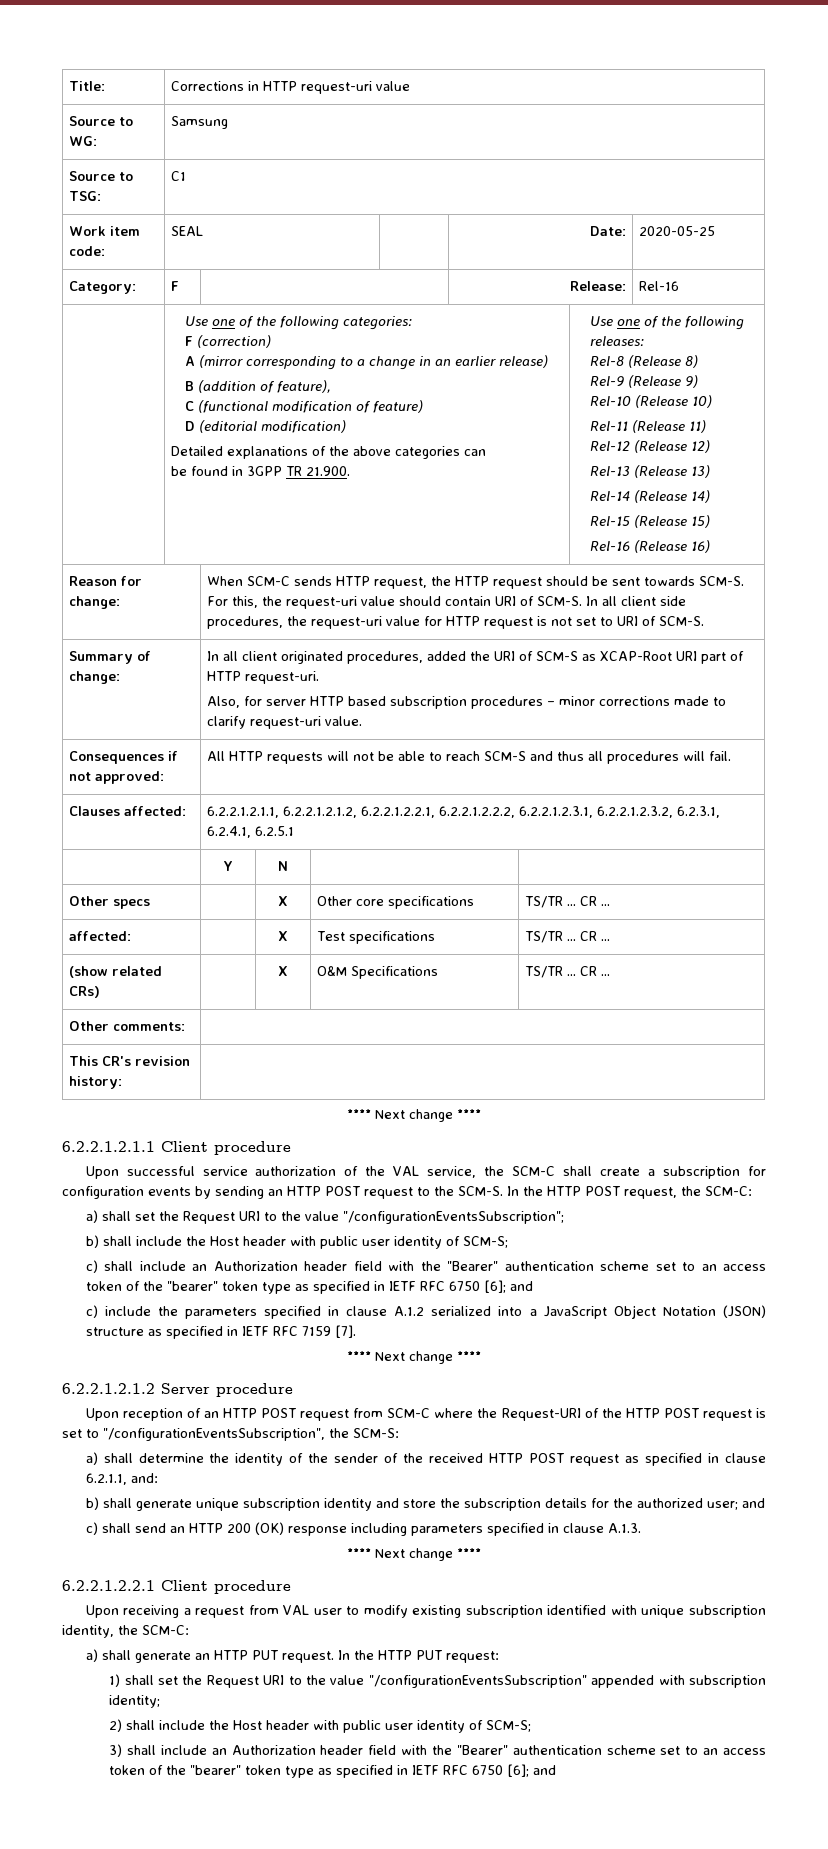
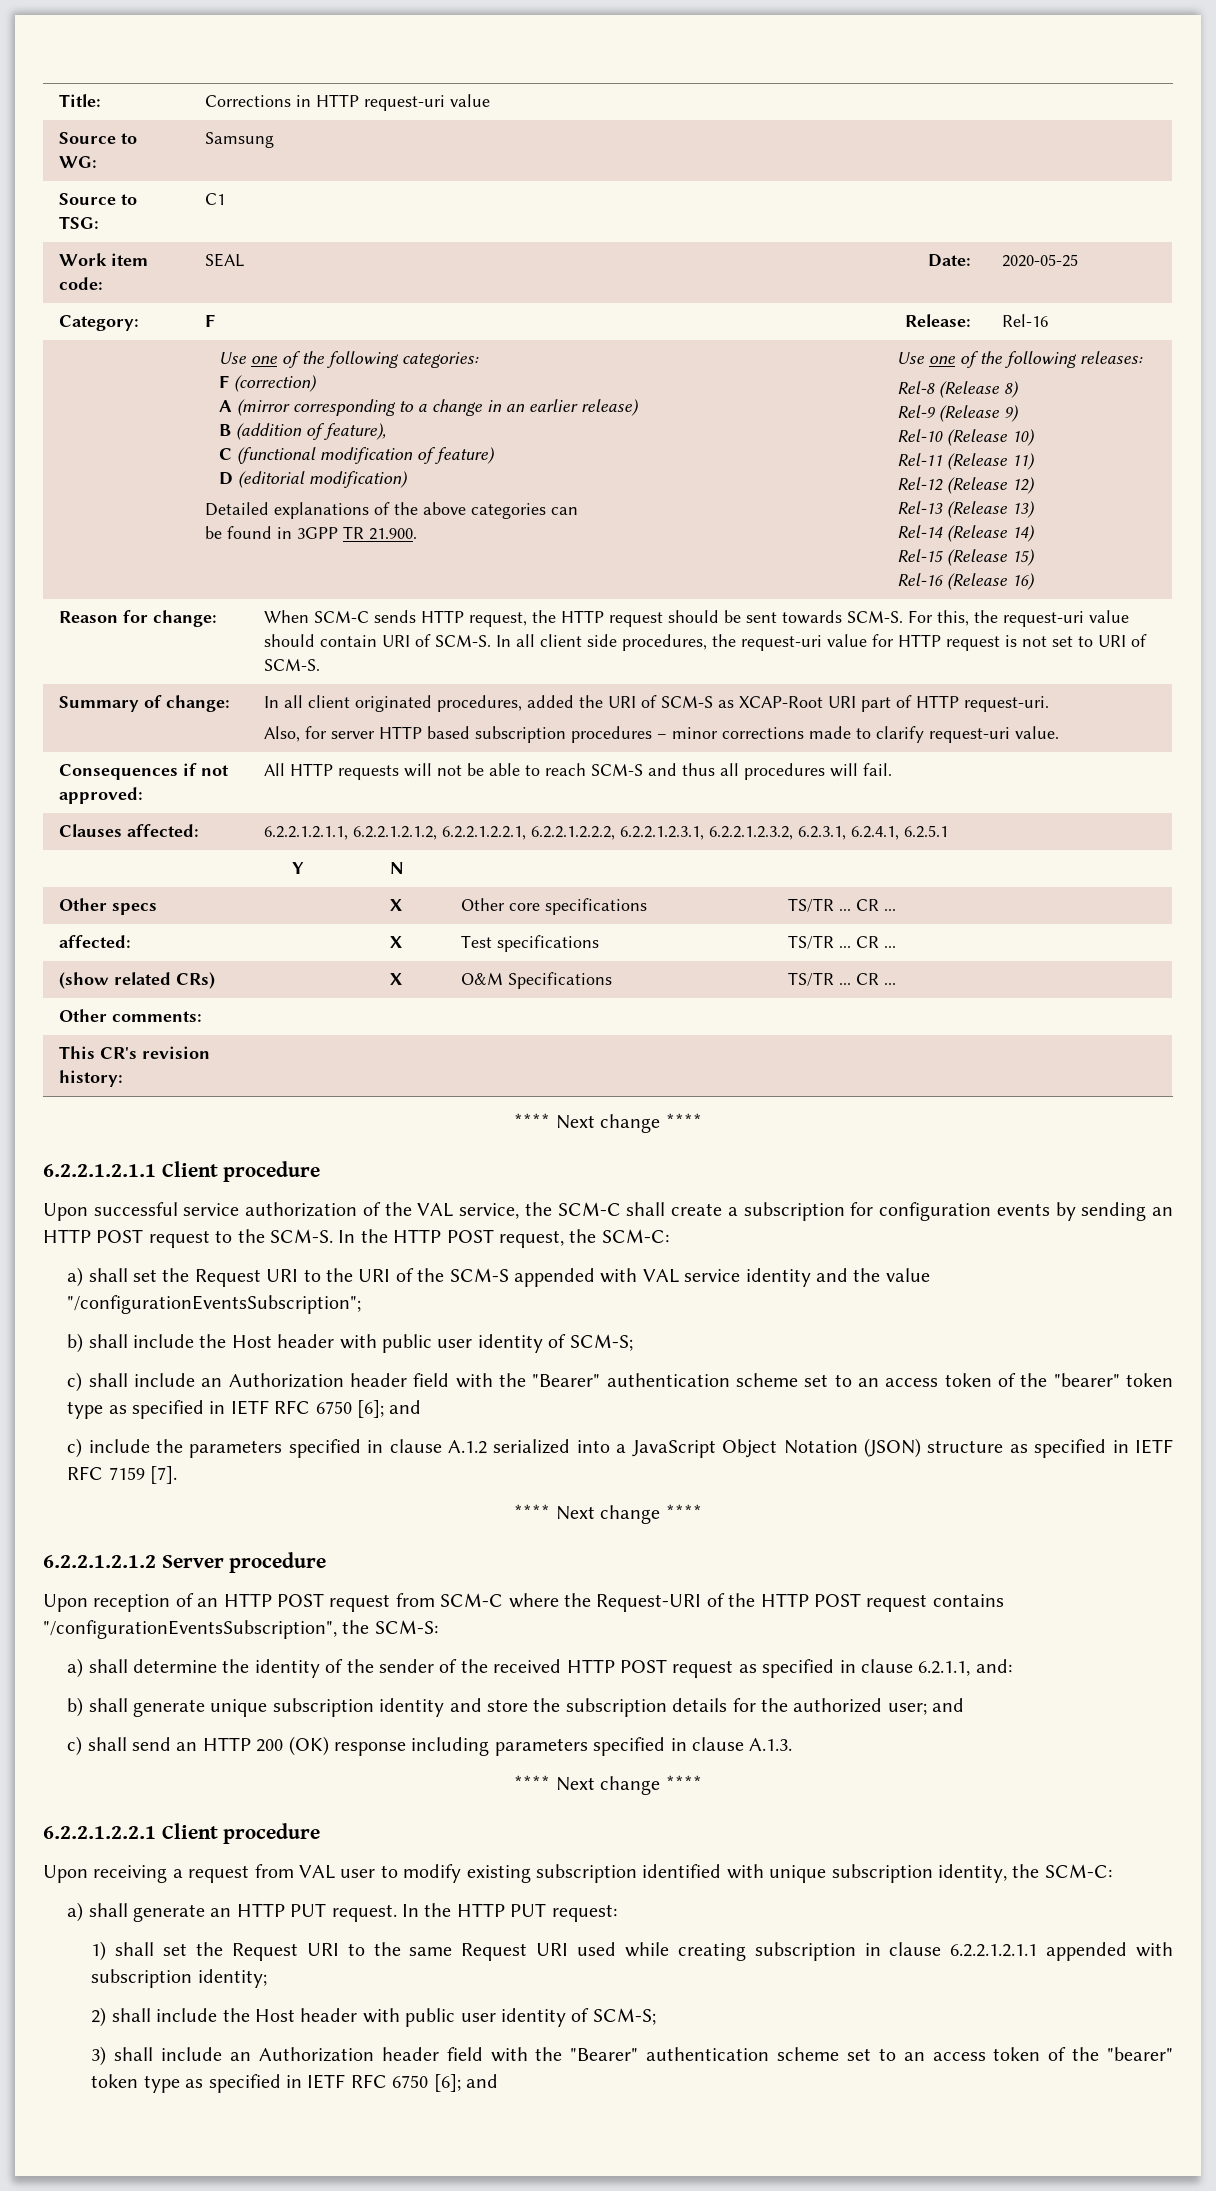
(301, 1216) none -> [358,1268,881,1287] URI of the SCM-S appended with VAL service identity and the
[755,1408,766,1418] [62,1429,99,1438] is set to -> [932,1594,1004,1607] contains
[330,1675,587,1688] value "/configurationEventsSubscription" -> [409,1942,1038,1961] same Request URI used while creating subscription in clause 6.2.2.1.2.1.1

